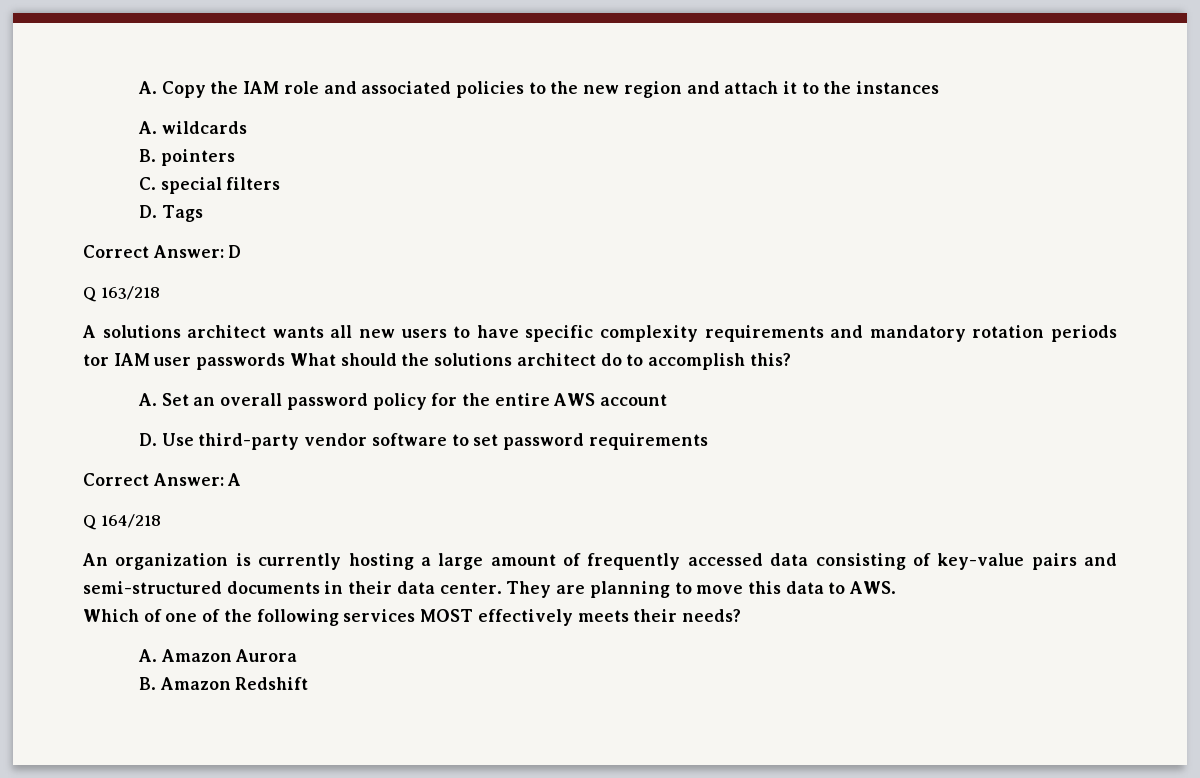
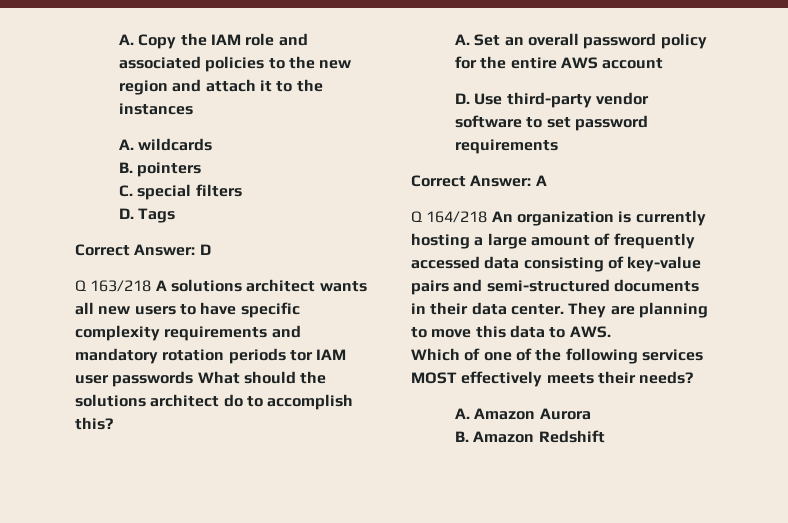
(160, 293) // -> (152, 286) none
(161, 521) // -> (488, 217) none

